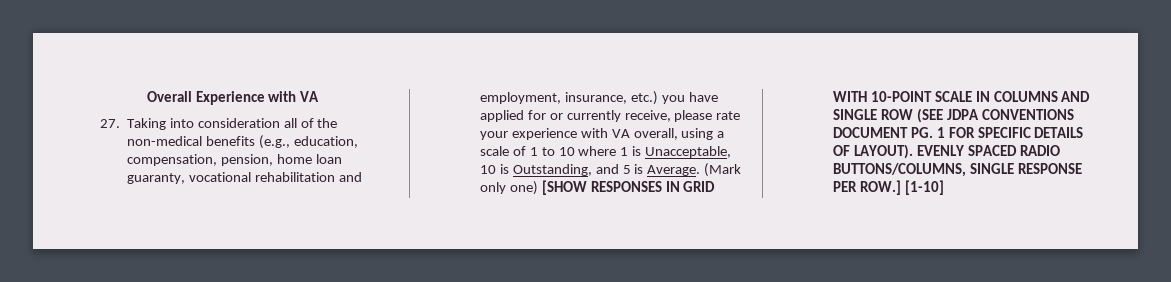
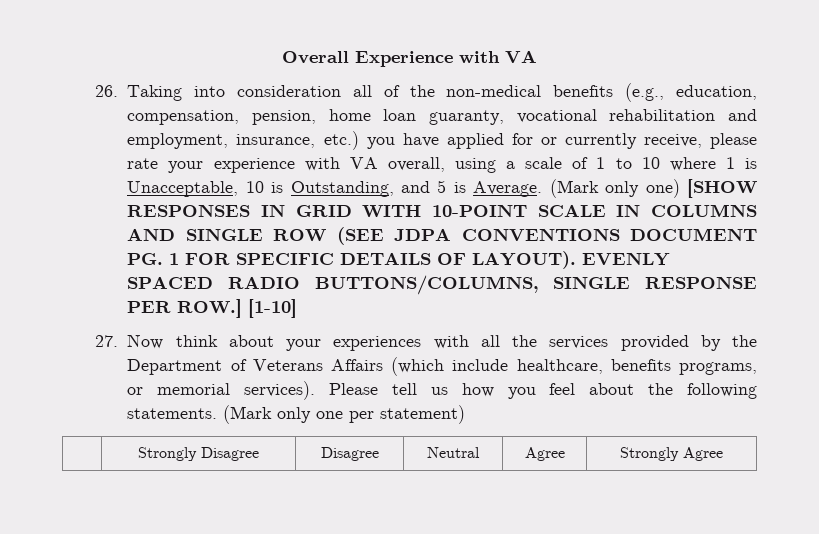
[99,119,120,128] 27. -> [94,85,118,97] 26.
(944, 187) none -> [94,334,757,351] [127,357,757,376] [127,381,757,400] [127,405,466,424] [138,447,259,461] [320,447,379,461] [427,447,480,458] [524,447,565,461] [620,447,723,461] // 27. Now think about your experiences with all the services provided by the Department of Veterans Affairs (which include healthcare, benefits programs, or memorial services). Please tell us how you feel about the following statements. (Mark only one per statement) // | Strongly Disagree | Disagree | Neutral | Agree | Strongly Agree

